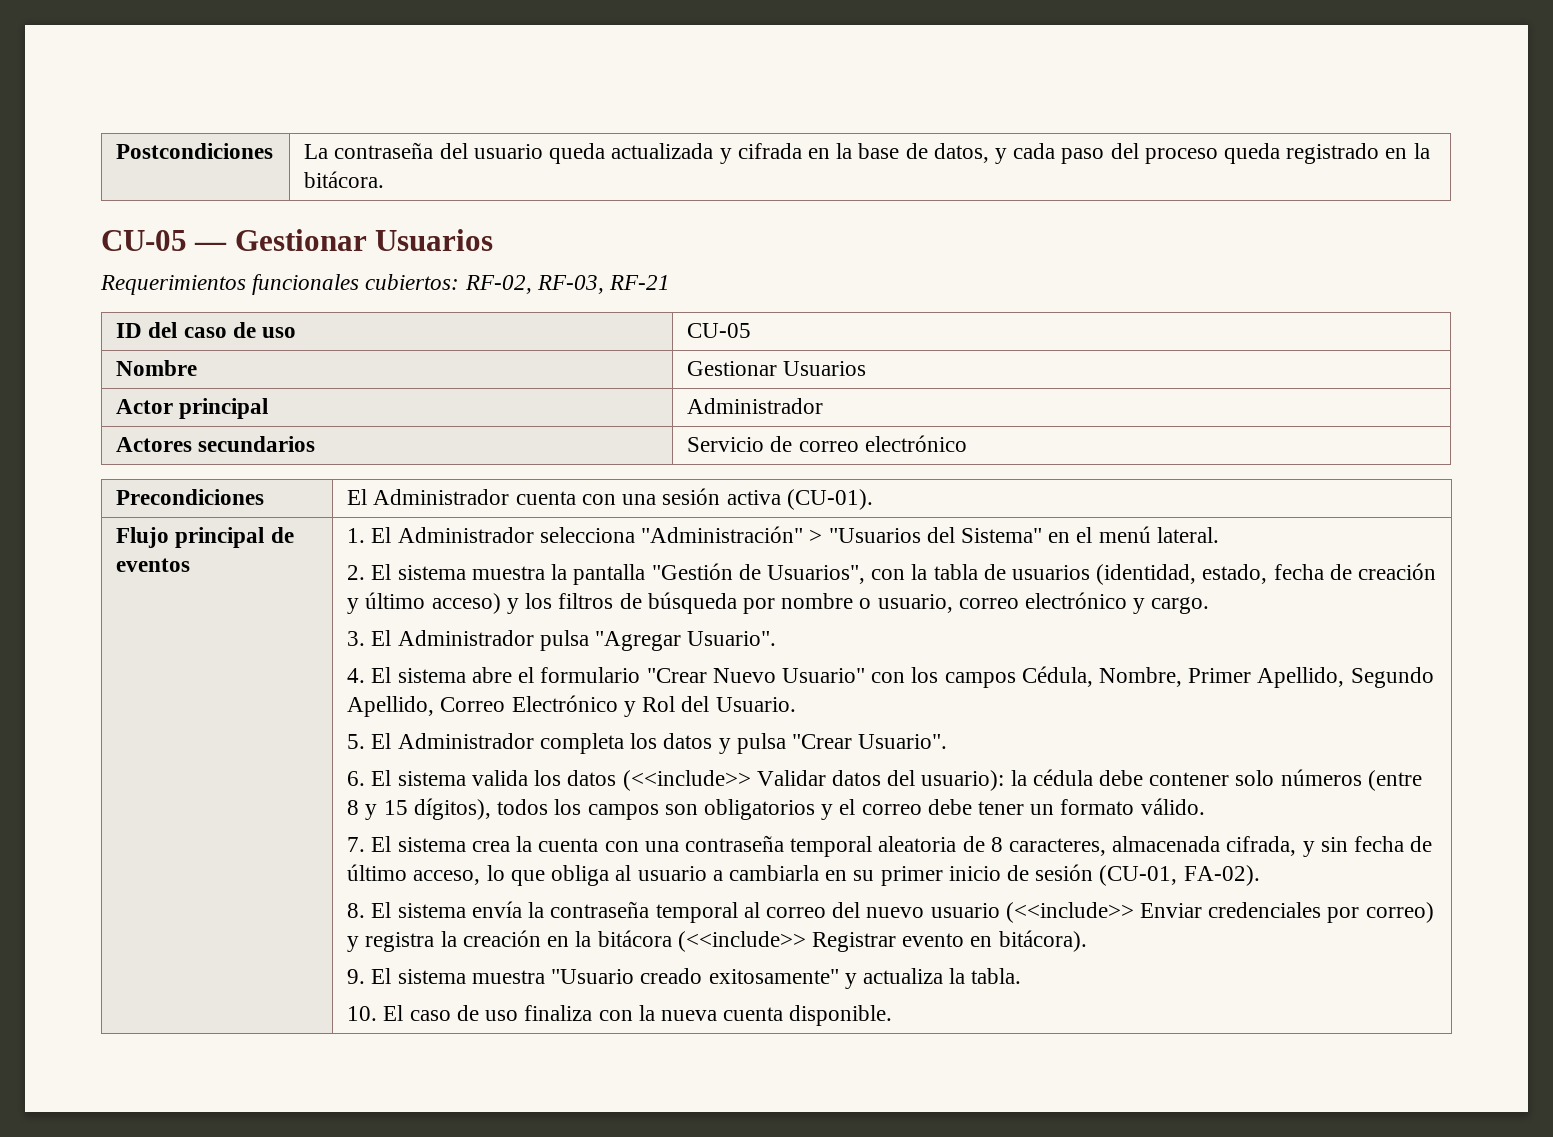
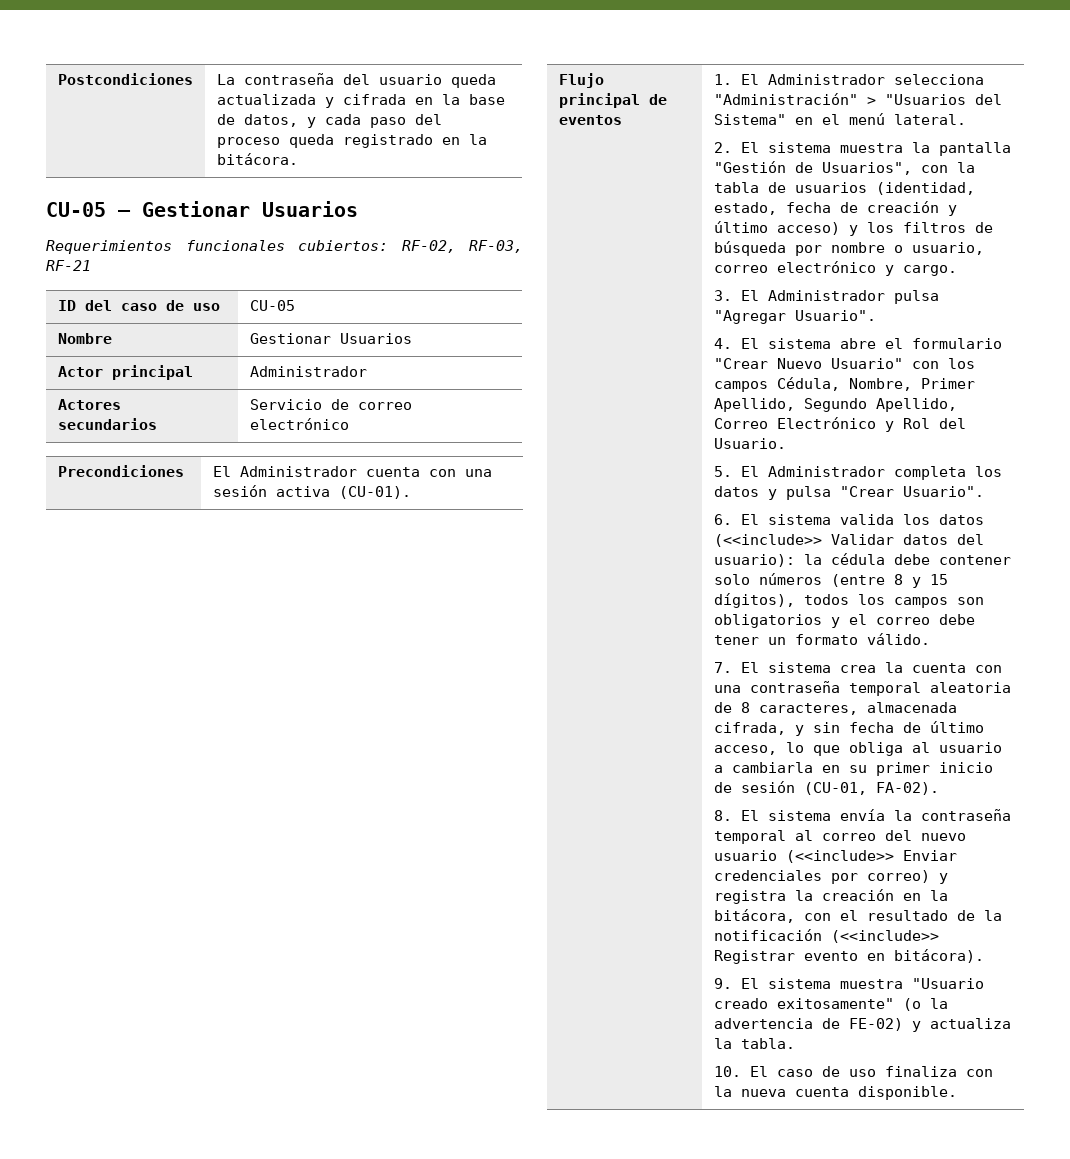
[597,930,672,947] bitácora -> [713,909,1002,923] [713,929,822,941] bitácora, con el resultado de la notificación
(839, 976) none -> [902,998,948,1011] [713,1018,903,1031] (o la advertencia de FE-02)

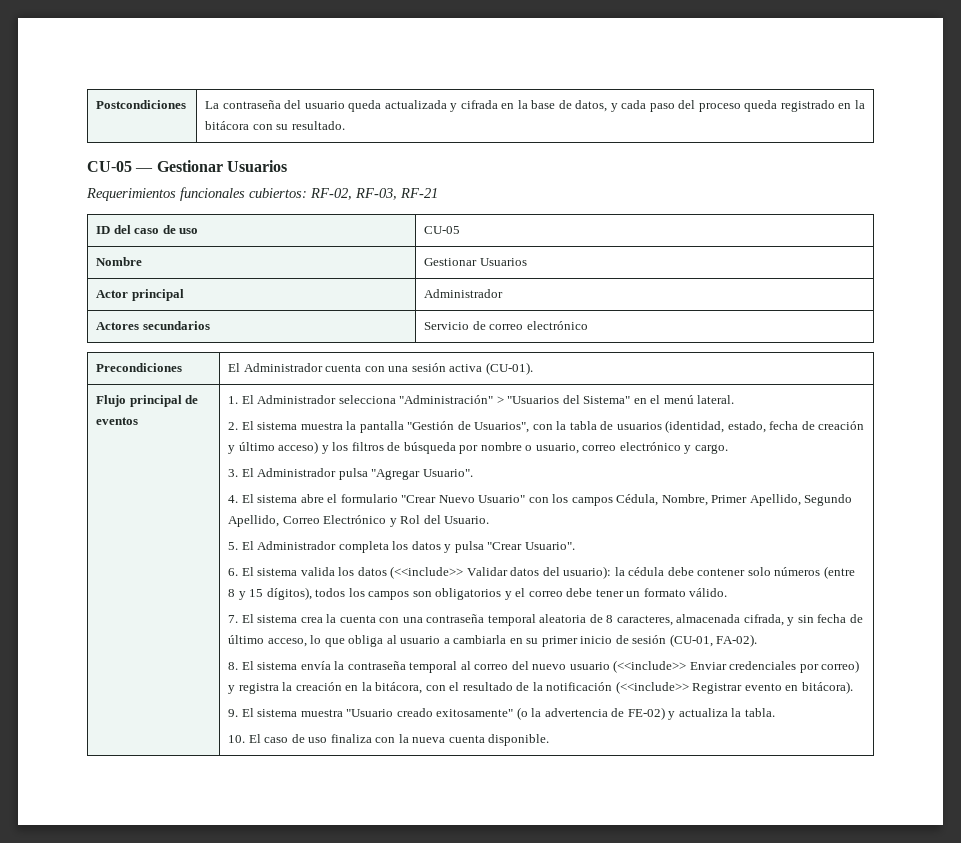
[216,153,298,165] bitácora. -> [205,121,345,130] bitácora con su resultado.

